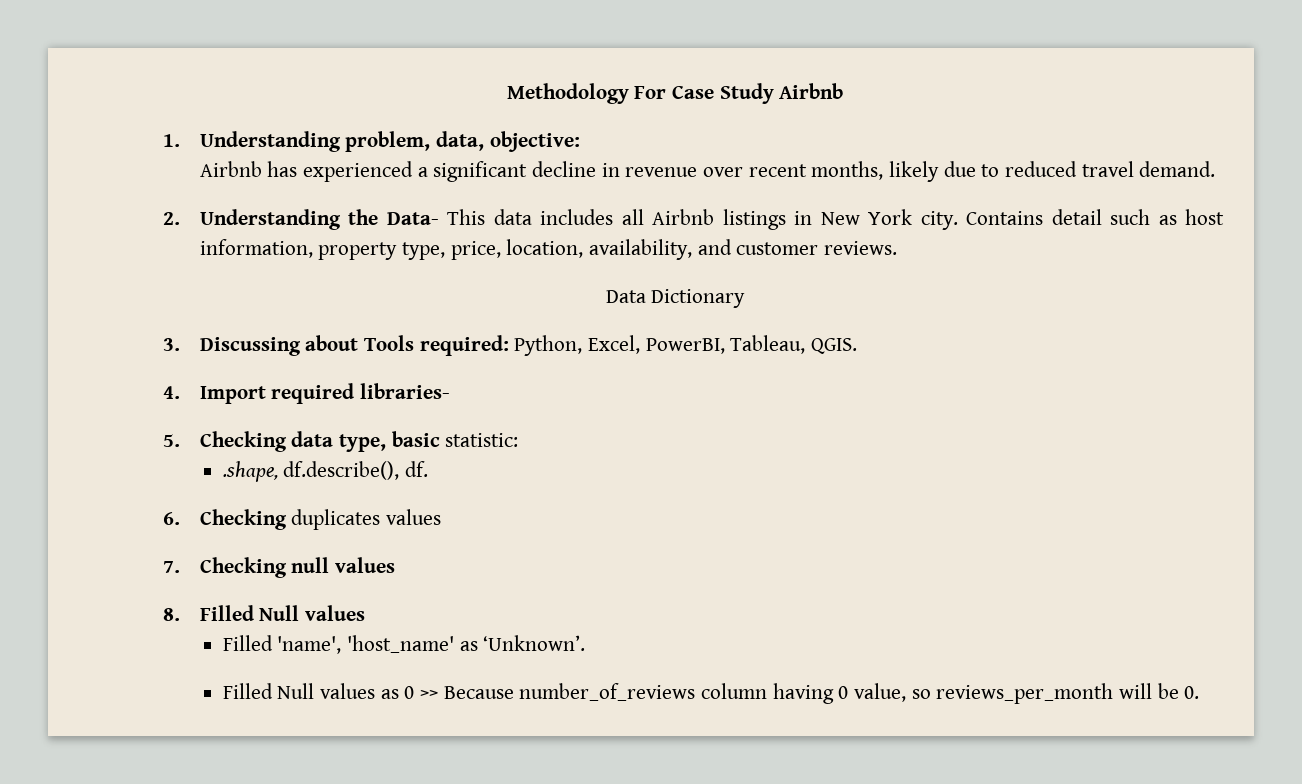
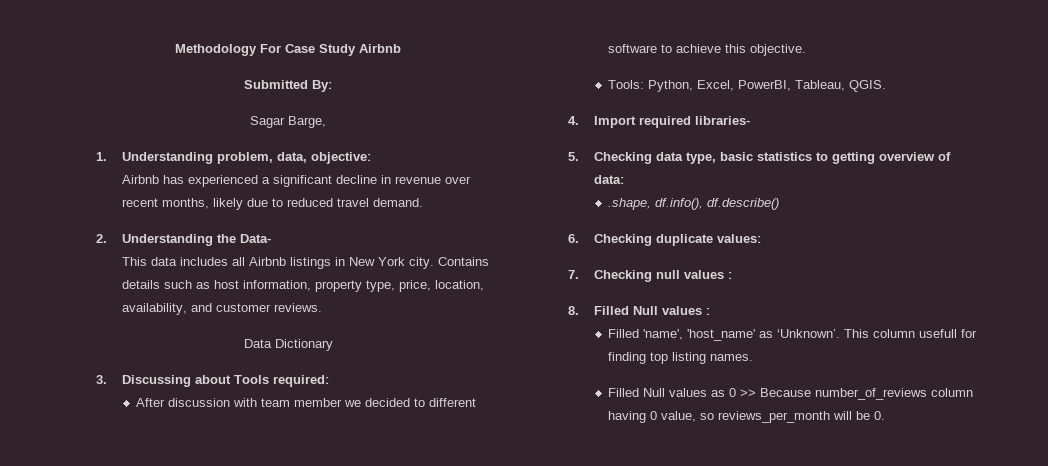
(844, 91) none -> [244,80,332,92] [250,116,326,128] // Submitted By: // Sagar Barge,
(439, 218) none -> (271, 238) //
[1051,209,1102,225] detail -> [121,280,160,289] details
(509, 345) none -> [135,398,476,407] [607,44,806,56] [607,80,644,89] // After discussion with team member we decided to different software to achieve this objective. // Tools:
[445,433,519,447] statistic: -> [756,152,951,164] [593,175,624,184] statistics to getting overview of data:
[283,461,428,480] df.describe(), df. -> [654,198,779,210] df.info(), df.describe()
[291,509,441,530] duplicates values -> [655,234,761,246] duplicate values:
(395, 565) none -> [727,272,732,279] :
(365, 613) none -> [705,308,710,315] :
(586, 643) none -> [843,329,977,338] [607,352,753,364] This column usefull for finding top listing names.

